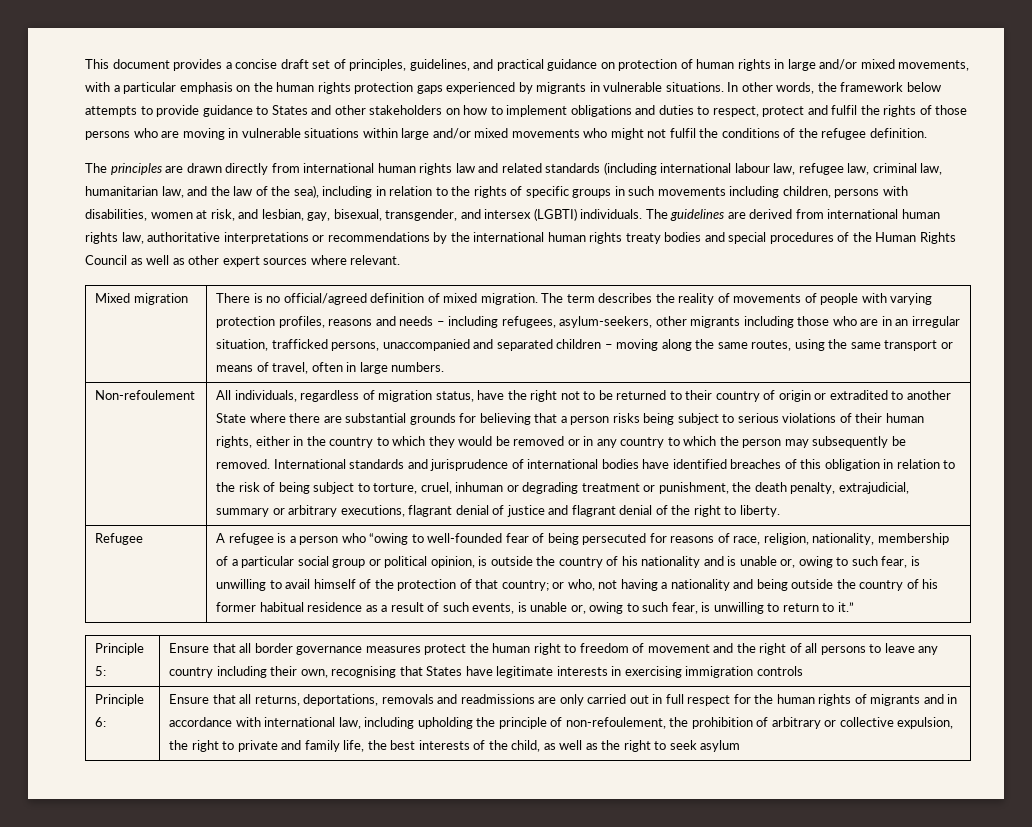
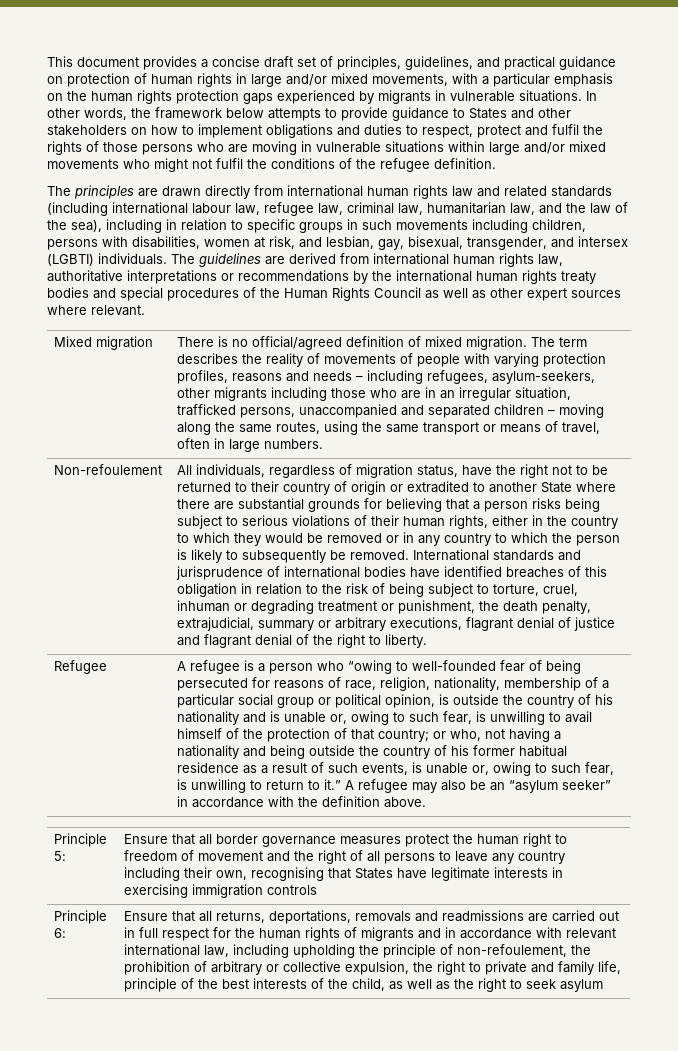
[451,186,523,198] the rights of -> (243, 225) none
[784,439,809,448] may -> [177,549,239,563] is likely to
(854, 607) none -> [345,779,612,793] [177,796,427,808] A refugee may also be an “asylum seeker” in accordance with the definition above.
[559,694,584,706] only -> (549, 917) none
(261, 722) none -> [566,928,617,939] relevant
(365, 746) none -> [124,978,195,992] principle of

